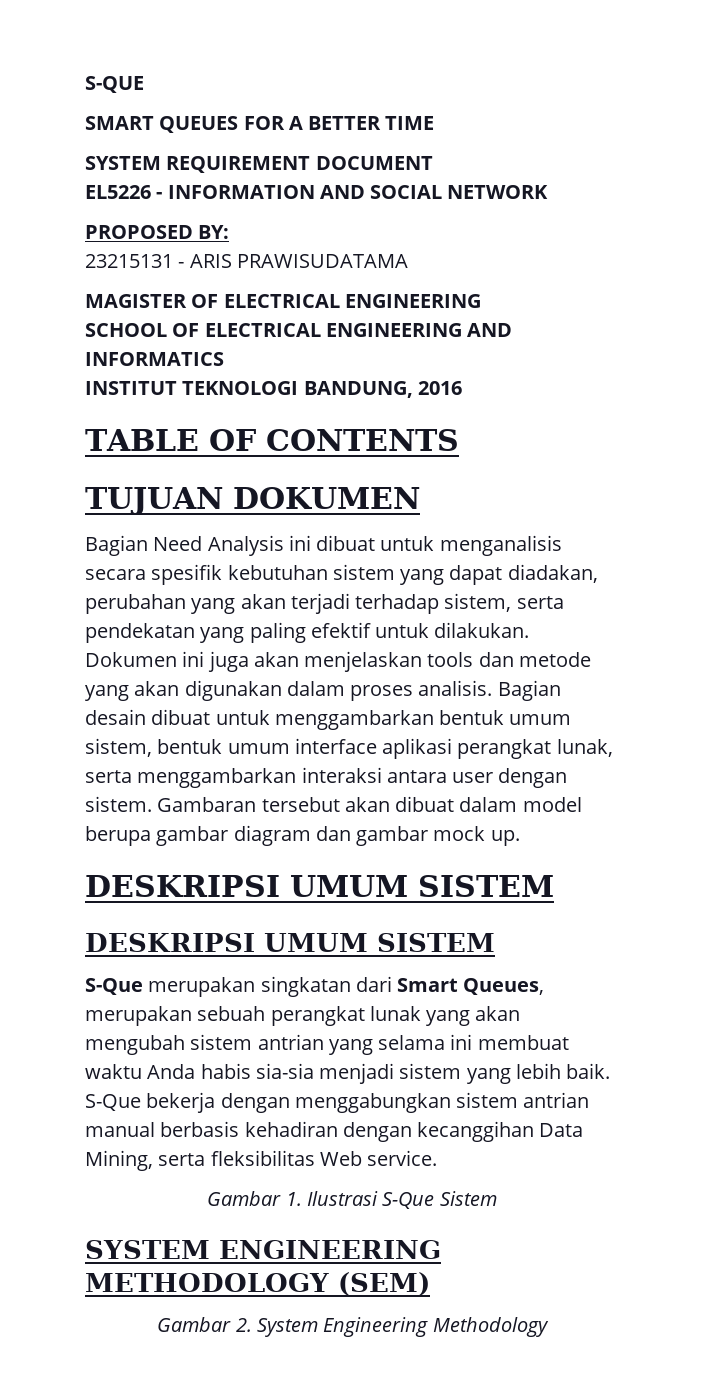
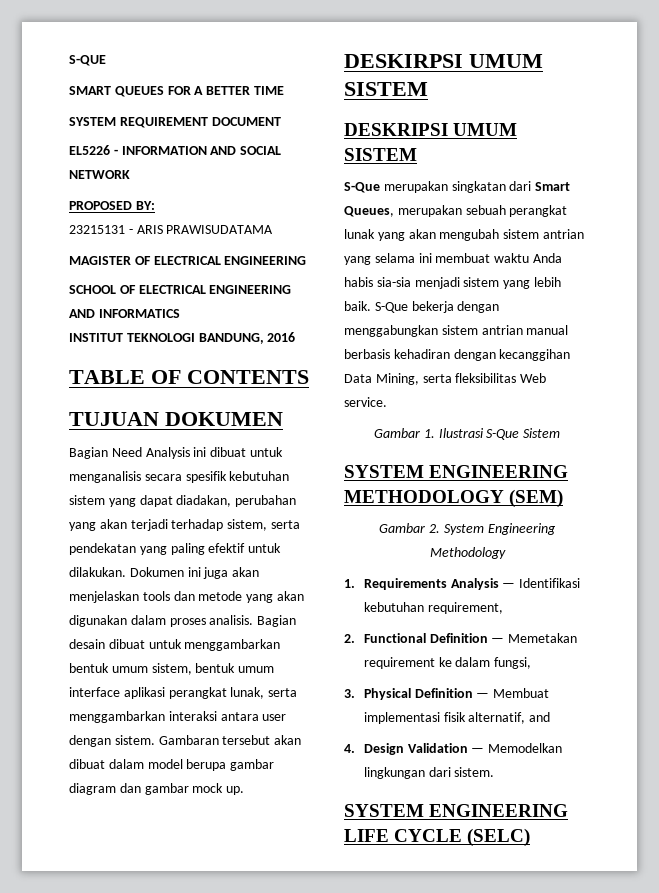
[85,875,280,897] DESKRIPSI -> [344,54,463,68] DESKIRPSI
(549, 1327) none -> [344,578,581,590] [363,602,503,614] [344,633,578,643] [363,657,532,669] [344,688,550,700] [363,712,551,724] [344,743,563,755] [363,767,495,779] [344,804,569,817] [344,828,531,847] // 1. Requirements Analysis — Identifikasi kebutuhan requirement, // 2. Functional Definition — Memetakan requirement ke dalam fungsi, // 3. Physical Definition — Membuat implementasi fisik alternatif, and // 4. Design Validation — Memodelkan lingkungan dari sistem. // SYSTEM ENGINEERING LIFE CYCLE (SELC)

